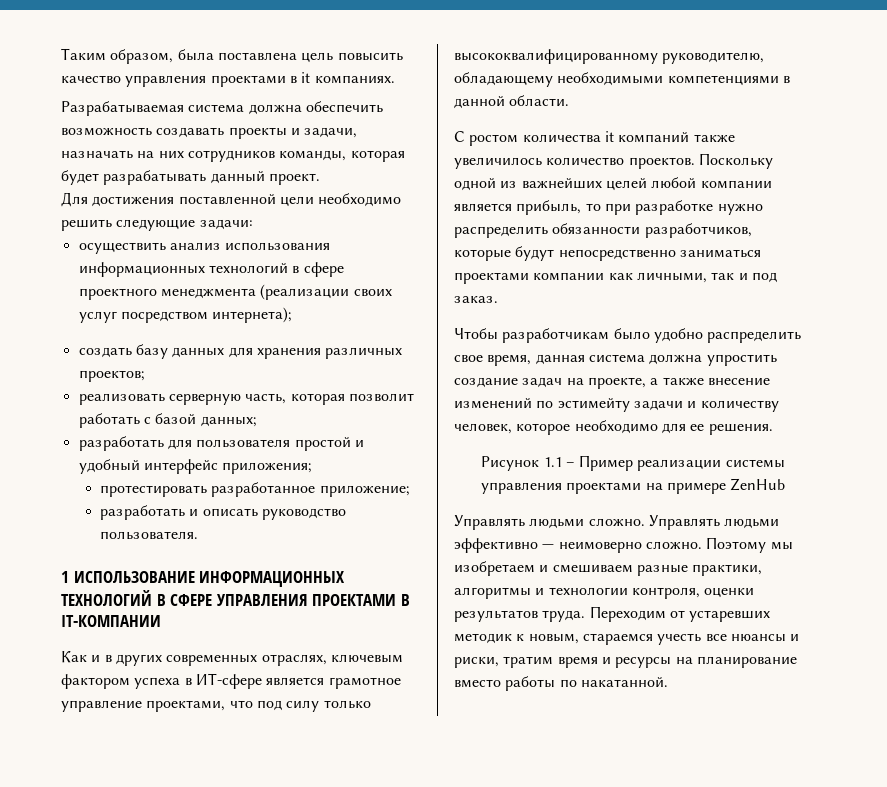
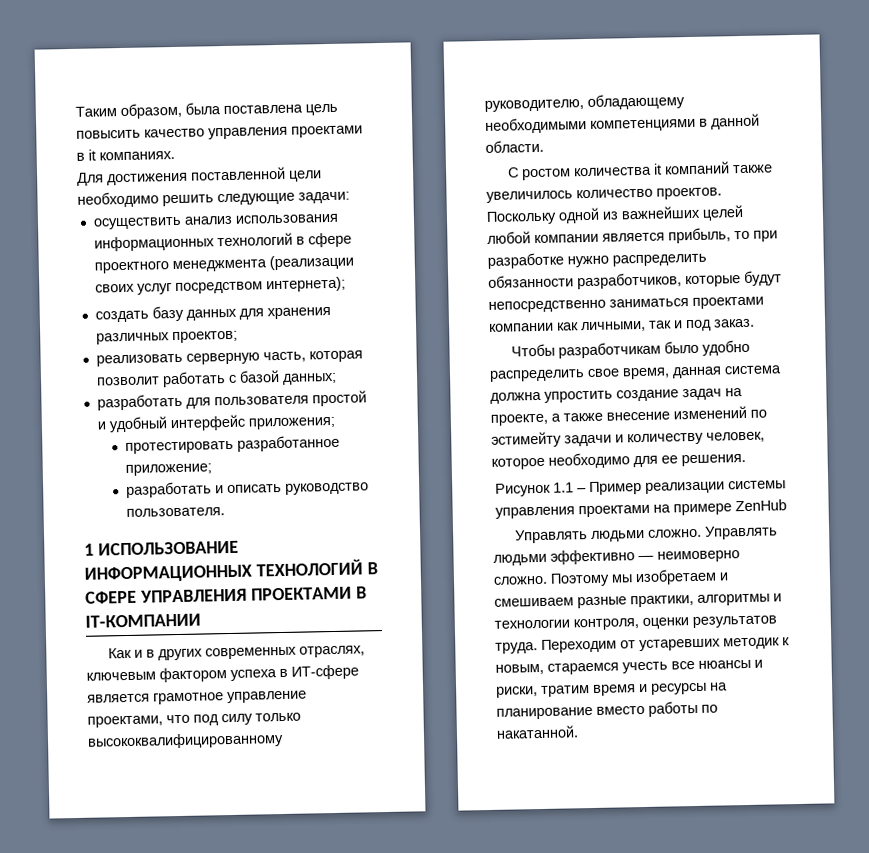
[61,101,383,116] [61,127,358,139] [61,150,405,162] [61,170,320,185] // Разрабатываемая система должна обеспечить возможность создавать проекты и задачи, назначать на них сотрудников команды, которая будет разрабатывать данный проект. -> (175, 155) none

